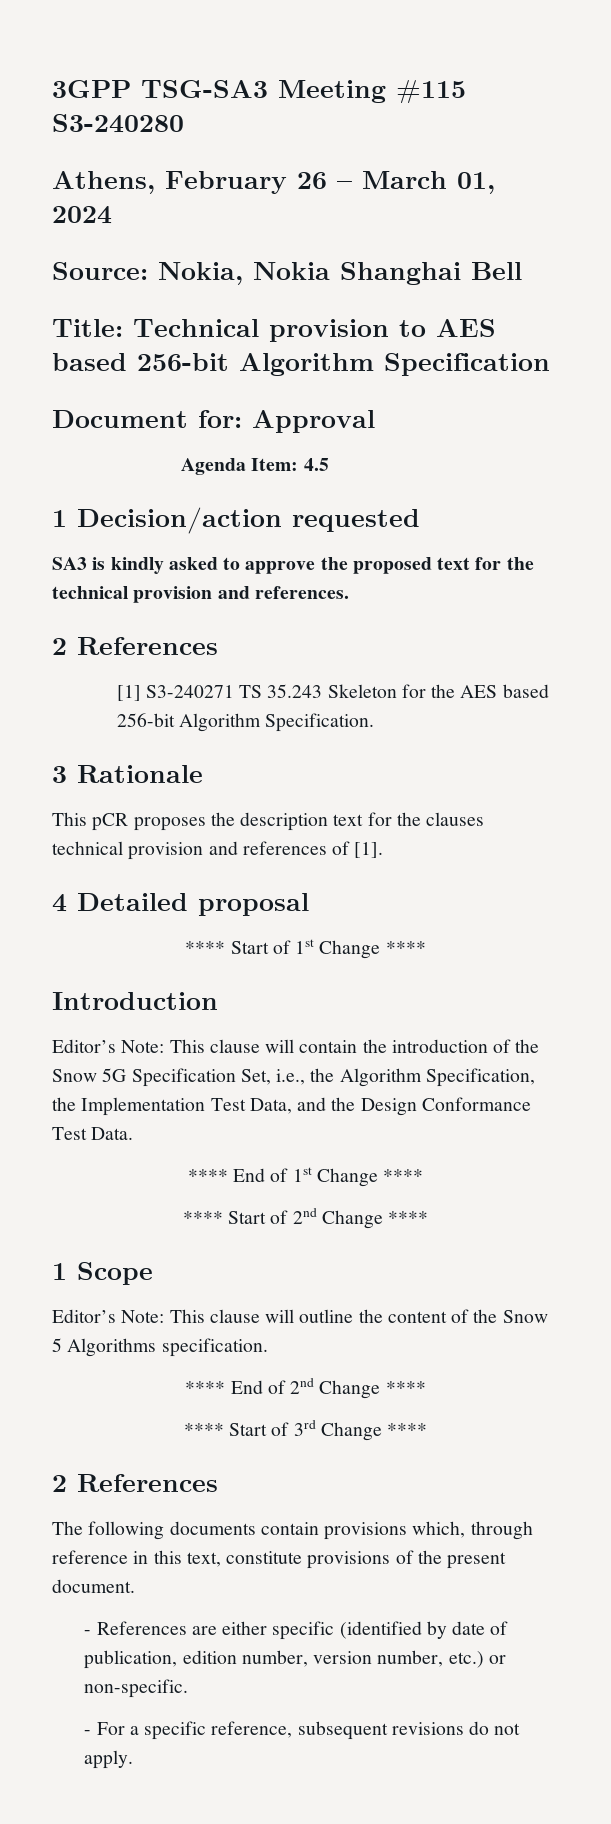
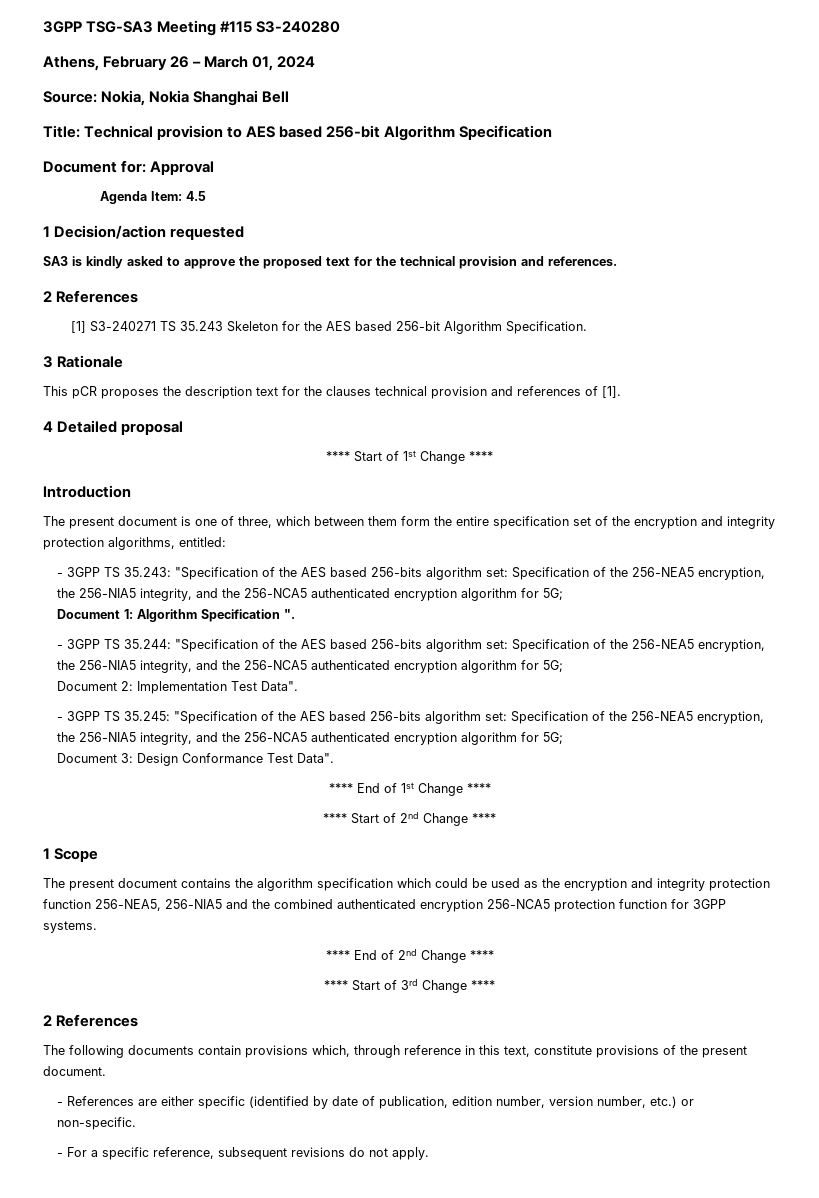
[52,1039,540,1053] [52,1068,535,1087] [52,1097,356,1116] Editor’s Note: This clause will contain the introduction of the Snow 5G Specification Set, i.e., the Algorithm Specification, the Implementation Test Data, and the -> [43,516,775,529] [43,537,226,550] [57,567,766,580] [57,588,564,601] [57,609,296,622] [57,639,766,652] [57,660,564,673] [57,681,299,694] [57,711,765,724] [57,732,564,745] [57,753,134,763] The present document is one of three, which between them form the entire specification set of the encryption and integrity protection algorithms, entitled: // - 3GPP TS 35.243: "Specification of the AES based 256-bits algorithm set: Specification of the 256-NEA5 encryption, the 256-NIA5 integrity, and the 256-NCA5 authenticated encryption algorithm for 5G; // Document 1: Algorithm Specification ". // - 3GPP TS 35.244: "Specification of the AES based 256-bits algorithm set: Specification of the 256-NEA5 encryption, the 256-NIA5 integrity, and the 256-NCA5 authenticated encryption algorithm for 5G; // Document 2: Implementation Test Data". // - 3GPP TS 35.245: "Specification of the AES based 256-bits algorithm set: Specification of the 256-NEA5 encryption, the 256-NIA5 integrity, and the 256-NCA5 authenticated encryption algorithm for 5G; // Document 3:
[91,1127,134,1140] Data. -> [297,753,335,763] Data".
[52,1309,548,1323] [52,1338,268,1357] Editor’s Note: This clause will outline the content of the Snow 5 Algorithms specification. -> [43,878,770,891] [43,899,726,912] [43,921,97,933] The present document contains the algorithm specification which could be used as the encryption and integrity protection function 256-NEA5, 256-NIA5 and the combined authenticated encryption 256-NCA5 protection function for 3GPP systems.

